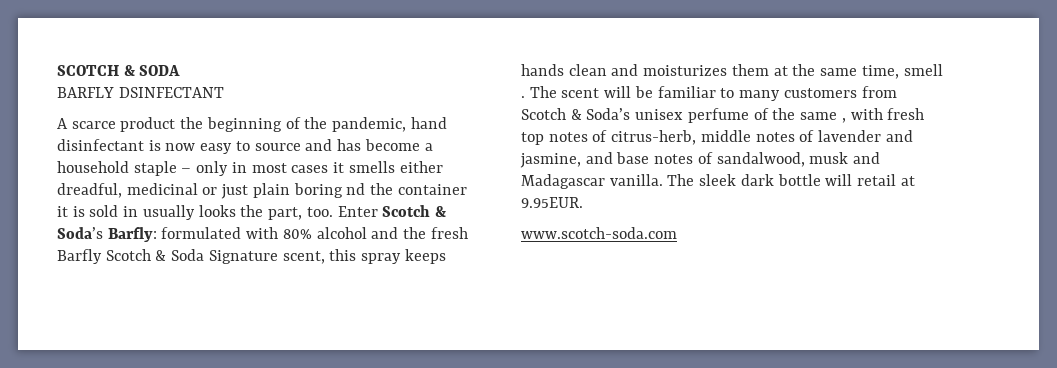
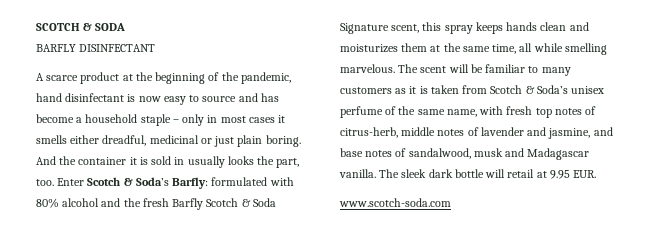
[118,87,224,98] DSINFECTANT -> [79,44,156,52] DISINFECTANT
(176, 124) none -> [122,74,133,81] at
[293,183,366,198] boring nd -> [265,135,301,147] [36,156,56,165] boring. And
[903,64,943,76] [521,96,525,98] smell . -> [519,43,607,55] [340,64,395,73] all while smelling marvelous.
(857, 93) none -> [395,85,459,94] as it is taken
[841,118,846,123] , -> [446,109,477,117] name,
[521,197,583,208] 9.95EUR. -> [549,170,597,179] 9.95 EUR.

